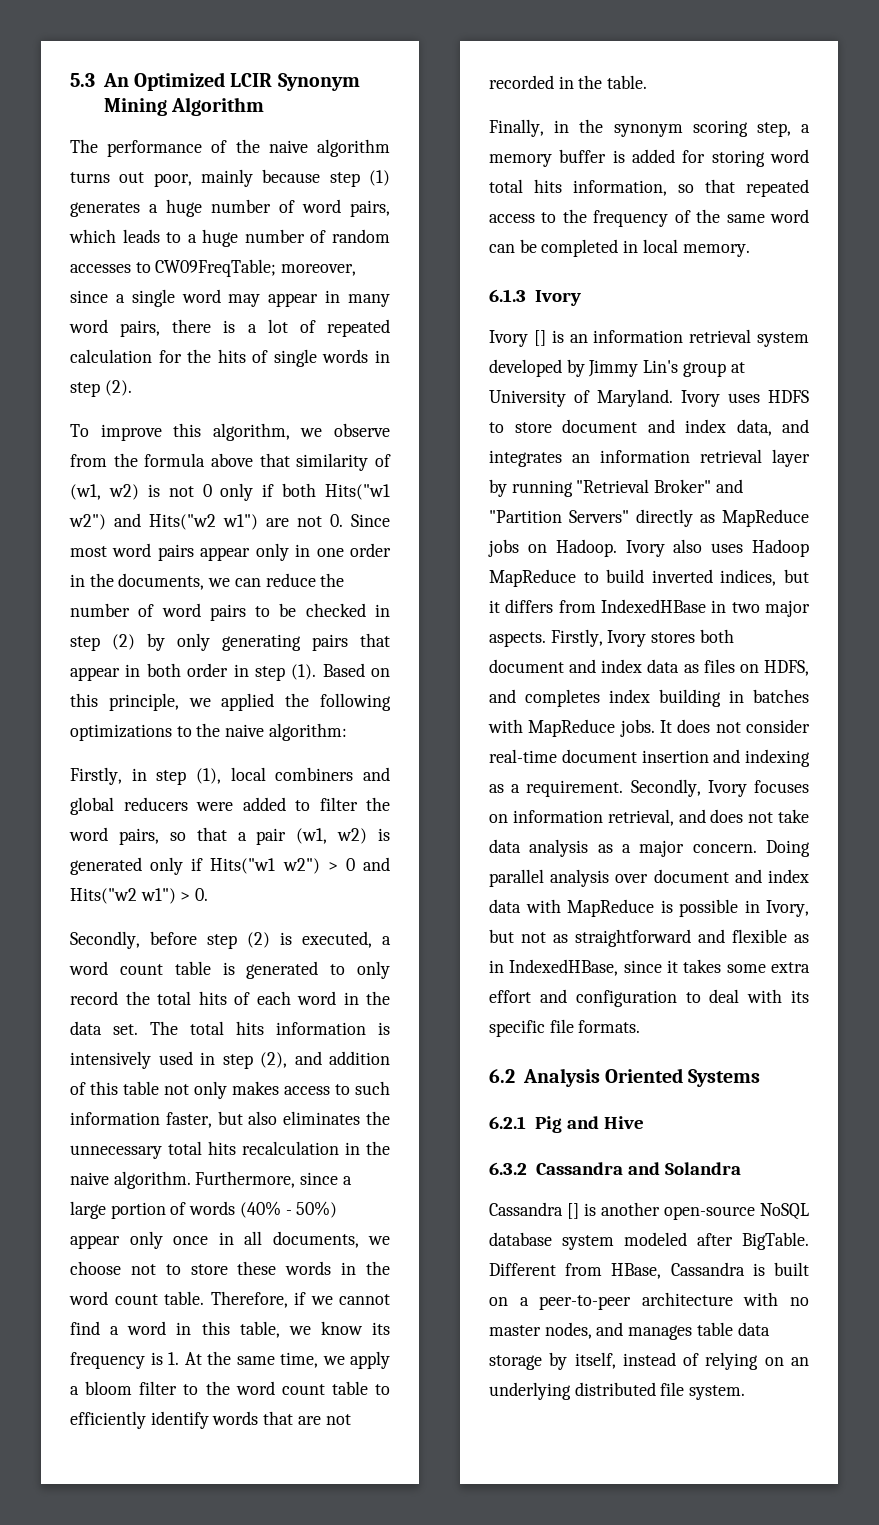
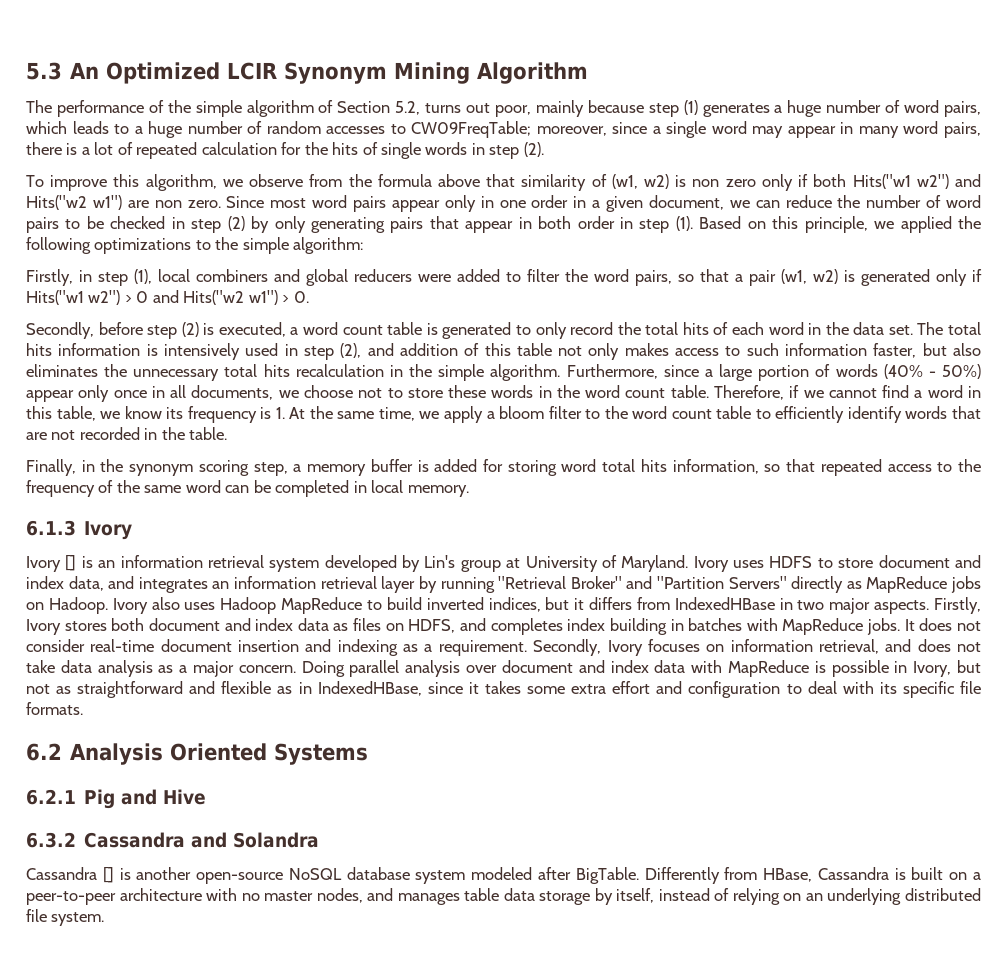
[268,139,390,157] naive algorithm -> [195,100,421,117] simple algorithm of Section 5.2,
[168,484,212,497] not 0 -> [692,179,756,187] non zero
[297,514,343,527] not 0. -> [154,200,221,208] non zero.
[89,573,205,590] the documents, -> [592,195,724,212] a given document,
[225,724,265,737] naive -> [242,237,289,254] simple
[70,1172,109,1185] naive -> [438,364,485,381] simple
[588,360,639,377] Jimmy -> (421, 563) none
[489,1263,556,1276] Different -> [644,867,720,884] Differently

